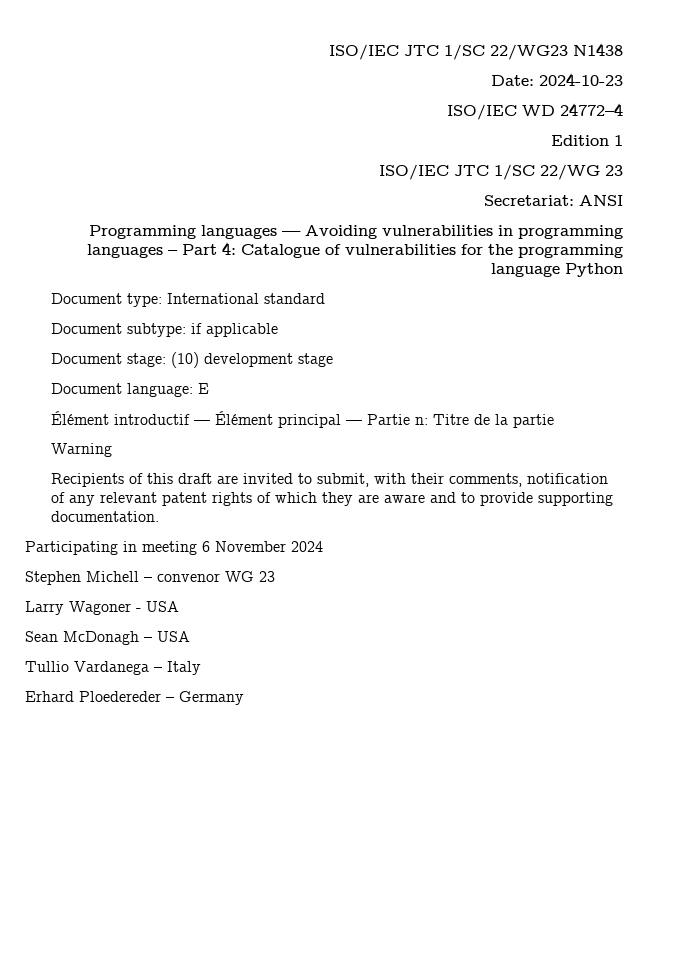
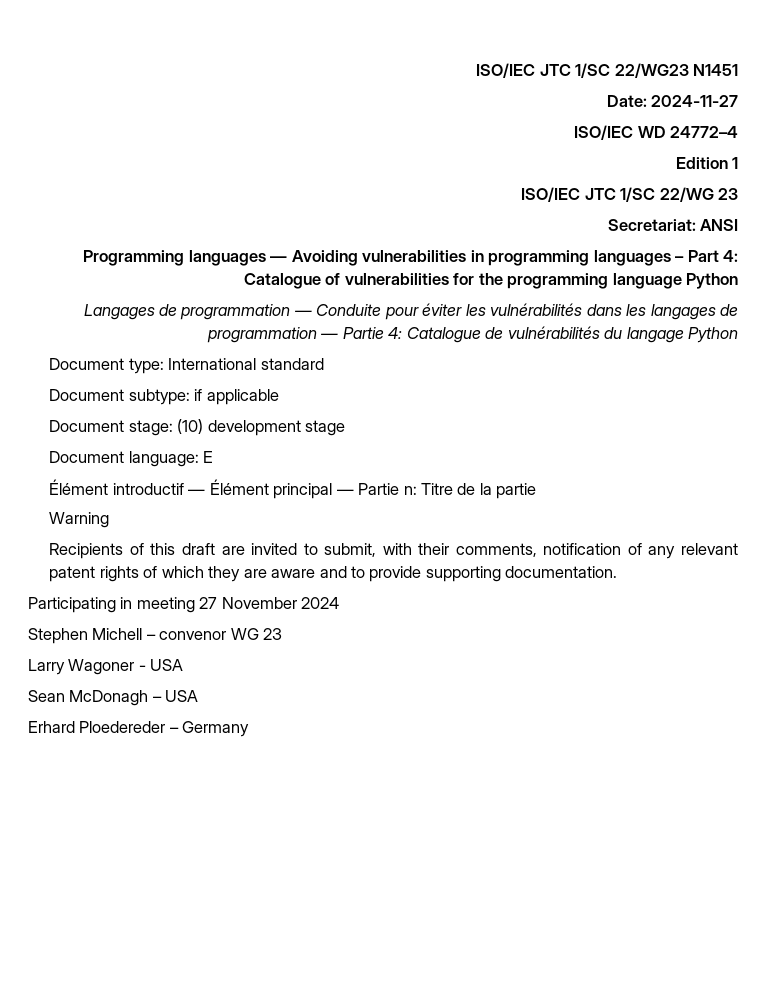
[573,43,623,56] N1438 -> [693,64,739,76] N1451
[539,73,623,86] 2024-10-23 -> [651,95,739,107] 2024-11-27
(623, 270) none -> [83,303,738,320] [206,326,738,343] // Langages de programmation — Conduite pour éviter les vulnérabilités dans les langages de programmation — Partie 4: Catalogue de vulnérabilités du langage Python
[202,541,210,552] 6 -> [199,597,218,609] 27
[25,661,201,675] // Tullio Vardanega – Italy -> (199, 696) none

